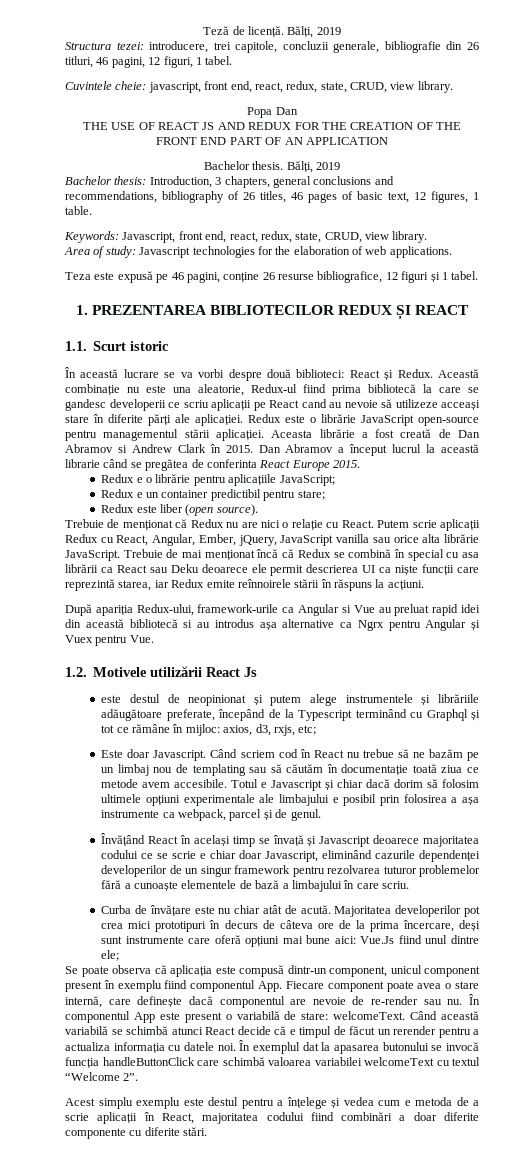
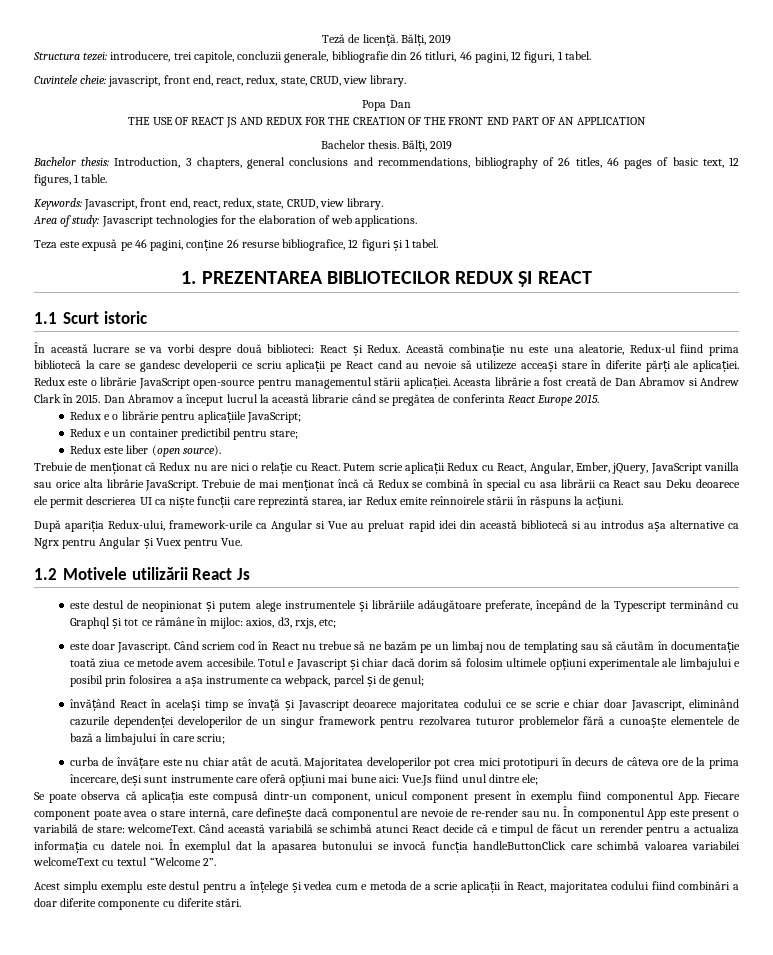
[65,341,87,351] 1.1. -> [34,312,57,324] 1.1
[65,667,87,677] 1.2. -> [34,568,57,580] 1.2
[101,750,124,758] Este -> [69,643,90,650] este
[290,809,321,821] [101,833,146,847] genul. // Învățând -> [393,675,425,687] [69,699,115,711] genul; // învățând
[382,881,410,889] [101,905,132,914] scriu. // Curba -> [196,734,225,744] [69,757,99,766] scriu; // curba

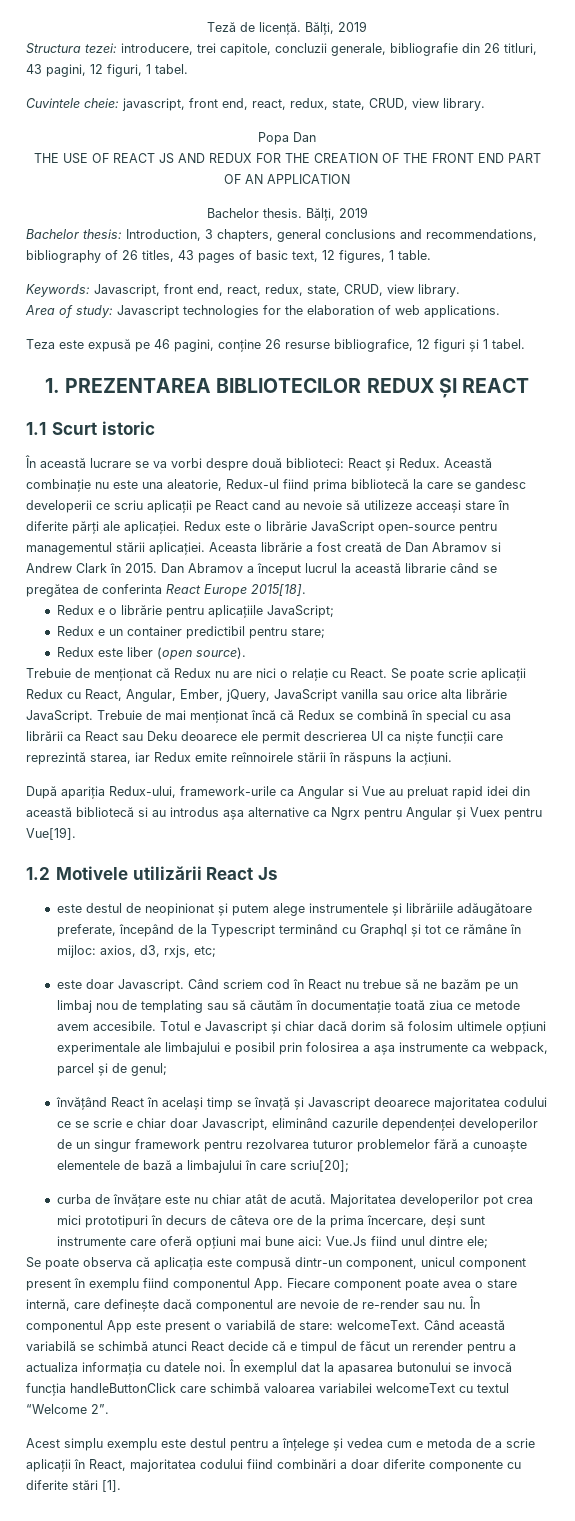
[459,51,472,60] 46 -> [26,64,42,74] 43
[606,157,619,166] 46 -> [178,250,194,260] 43
[574,394,600,403] 2015. -> [251,584,306,596] 2015[18].
[343,463,376,471] Putem -> [391,668,444,681] Se poate
[221,538,243,546] Vue. -> [26,827,76,840] Vue[19].
[196,734,225,744] scriu; -> [289,1160,349,1172] scriu[20];
[216,898,242,907] stări. -> [72,1480,121,1492] stări [1].

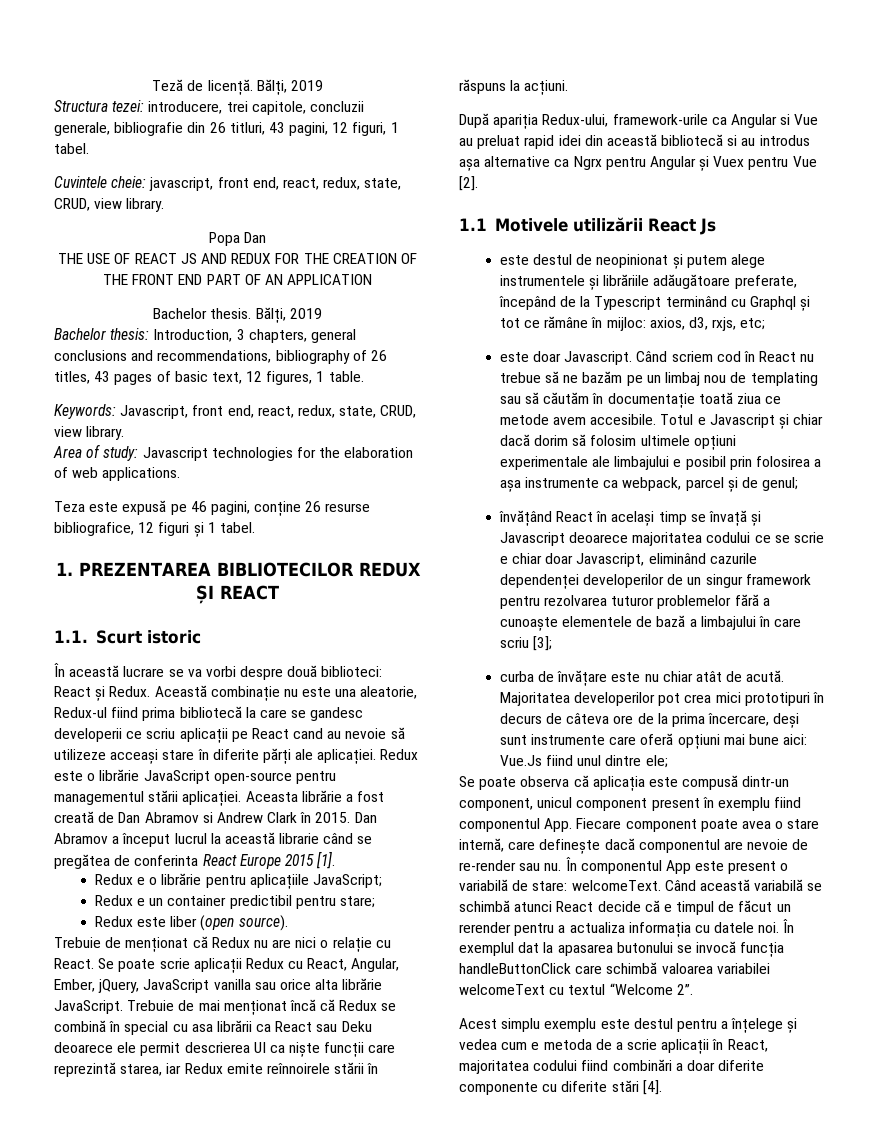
[26,422,46,435] 1.1 -> [54,630,88,643] 1.1.
[251,584,306,596] 2015[18]. -> [284,851,336,869] 2015 [1].
[26,827,76,840] [26,867,50,880] Vue[19]. // 1.2 -> [792,156,817,167] [459,176,478,191] [459,218,487,231] Vue [2]. // 1.1
[289,1160,349,1172] scriu[20]; -> [499,636,553,651] scriu [3];
[102,1480,121,1492] [1]. -> [642,1080,662,1095] [4].

